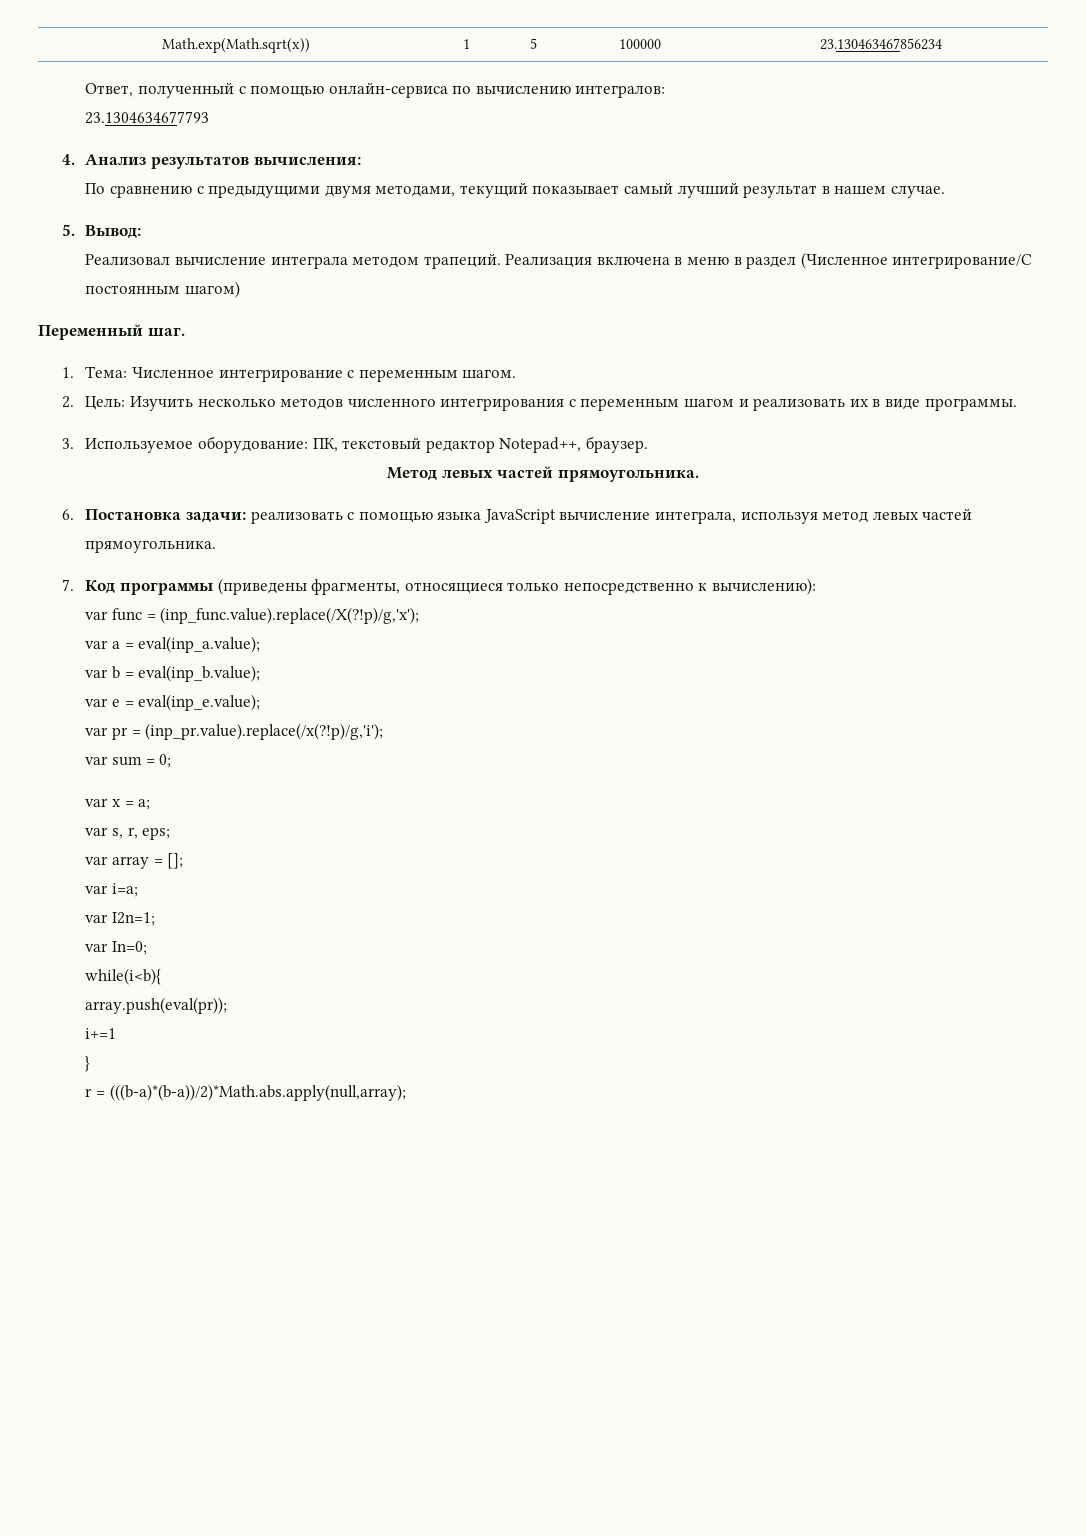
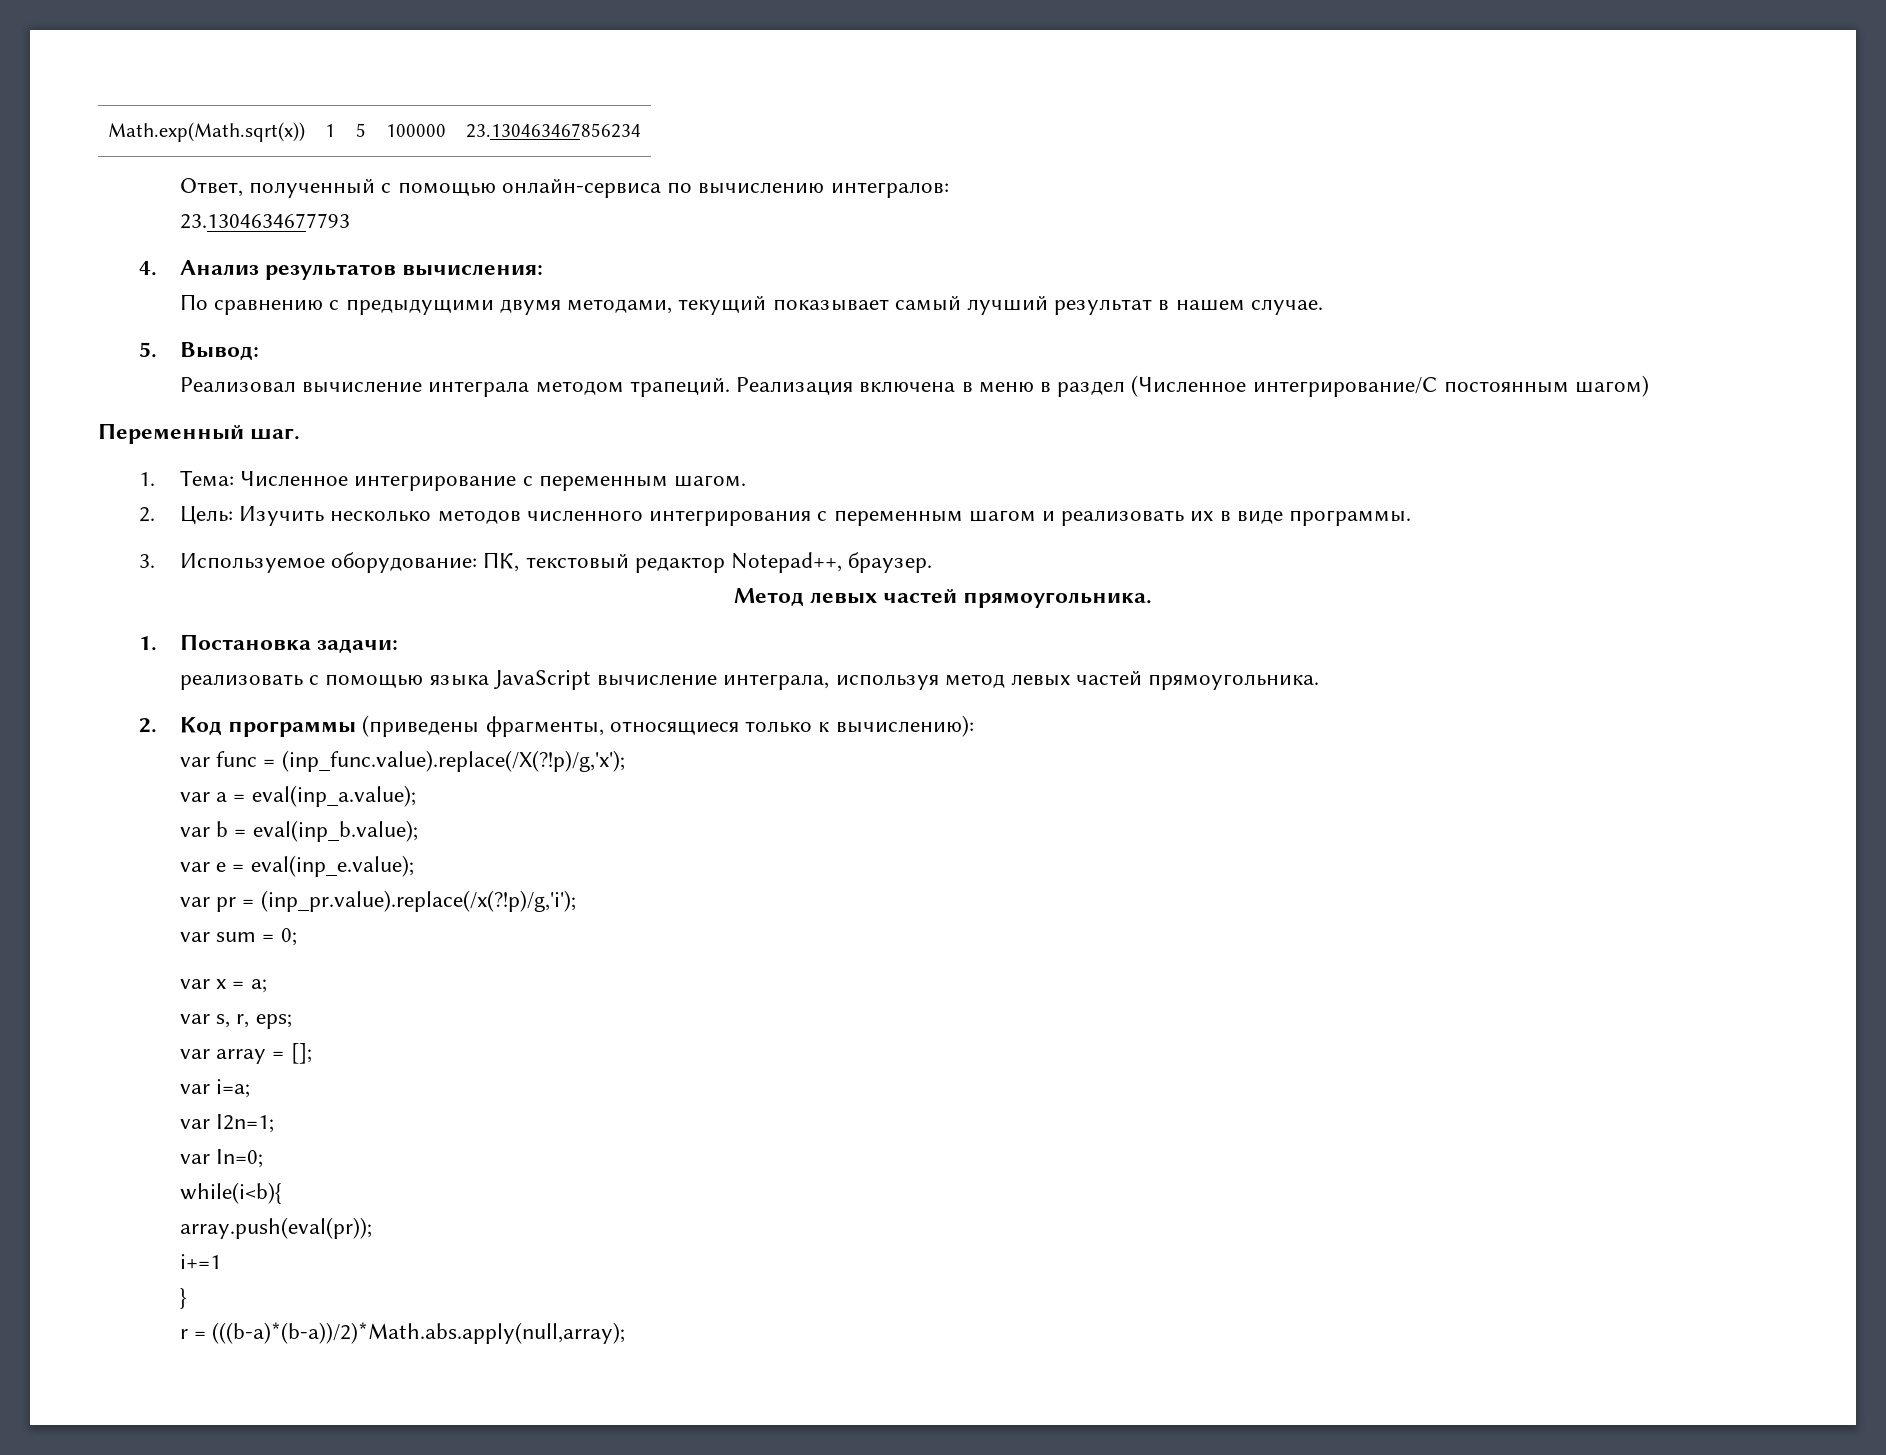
[61,509,74,520] 6. -> [139,636,158,651] 1.
(246, 517) none -> (399, 646) //
[61,579,74,591] 7. -> [139,718,158,733] 2.
[563,582,694,595] непосредственно -> (813, 727) none

